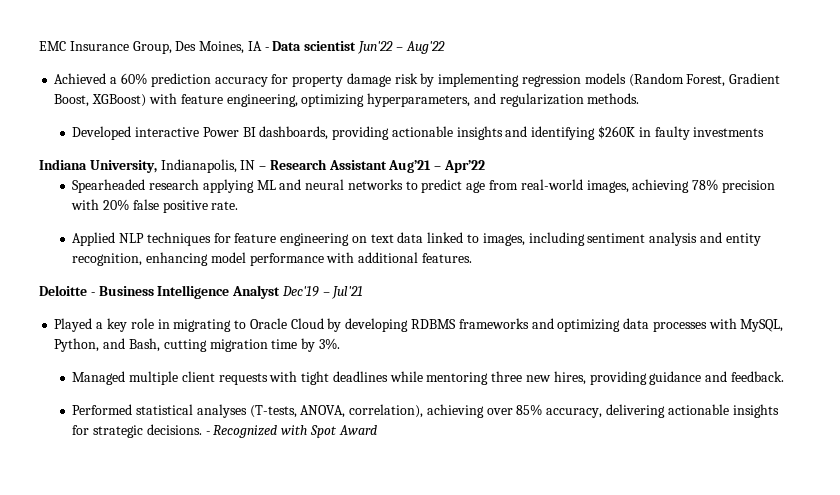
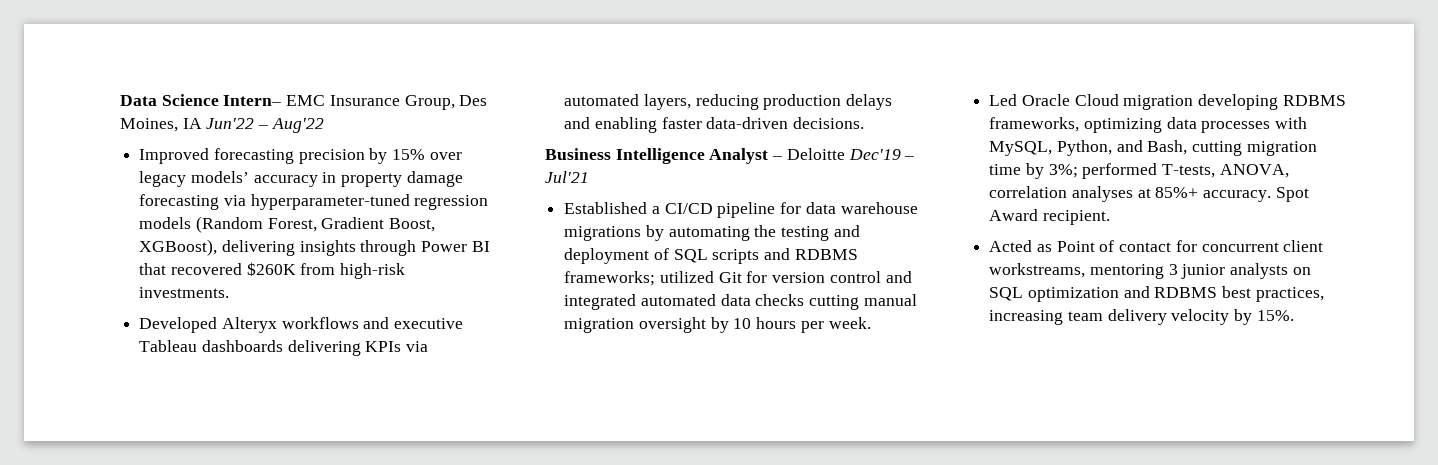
(39, 46) none -> [120,94,282,106] Data Science Intern–
[264,41,357,51] - Data scientist -> (202, 123) none
[54,73,520,87] Achieved a 60% prediction accuracy for property damage risk by implementing -> [139,148,462,164] [139,171,463,187] [139,194,410,210] Improved forecasting precision by 15% over legacy models’ accuracy in property damage forecasting via hyperparameter-tuned
[92,93,640,107] [72,126,765,140] [39,159,486,173] [72,179,775,193] [71,199,239,213] [72,232,761,246] [72,252,472,266] [39,285,95,296] XGBoost) with feature engineering, optimizing hyperparameters, and regularization methods. // Developed interactive Power BI dashboards, providing actionable insights and identifying $260K in faulty investments // Indiana University, Indianapolis, IN – Research Assistant Aug’21 – Apr’22 // Spearheaded research applying ML and neural networks to predict age from real-world images, achieving 78% precision with 20% false positive rate. // Applied NLP techniques for feature engineering on text data linked to images, including sentiment analysis and entity recognition, enhancing model performance with additional features. // Deloitte - -> [139,239,490,256] [139,262,406,279] [139,287,230,298] [139,317,464,333] [139,340,429,356] [564,94,893,110] [564,117,865,133] XGBoost), delivering insights through Power BI that recovered $260K from high-risk investments. // Developed Alteryx workflows and executive Tableau dashboards delivering KPIs via automated layers, reducing production delays and enabling faster data-driven decisions. //
(281, 292) none -> [772,148,845,160] – Deloitte
[54,318,247,332] Played a key role in migrating to -> [564,202,918,218] [564,225,860,241] [564,248,858,264] [564,271,912,286] [564,294,917,310] [564,317,871,333] [989,94,1018,106] Established a CI/CD pipeline for data warehouse migrations by automating the testing and deployment of SQL scripts and RDBMS frameworks; utilized Git for version control and integrated automated data checks cutting manual migration oversight by 10 hours per week. // Led
[327,318,342,332] by -> [1123,95,1194,110] migration
[458,318,554,329] frameworks and -> [989,117,1080,132] frameworks,
[318,338,340,350] [72,371,784,385] [72,404,779,418] [72,424,377,438] 3%. // Managed multiple client requests with tight deadlines while mentoring three new hires, providing guidance and feedback. // Performed statistical analyses (T-tests, ANOVA, correlation), achieving over 85% accuracy, delivering actionable insights for strategic decisions. - Recognized with Spot Award -> [1048,163,1289,179] [989,186,1309,202] [989,209,1110,225] [989,240,1324,252] [989,263,1311,279] [989,286,1324,302] [989,309,1294,325] 3%; performed T-tests, ANOVA, correlation analyses at 85%+ accuracy. Spot Award recipient. // Acted as Point of contact for concurrent client workstreams, mentoring 3 junior analysts on SQL optimization and RDBMS best practices, increasing team delivery velocity by 15%.

